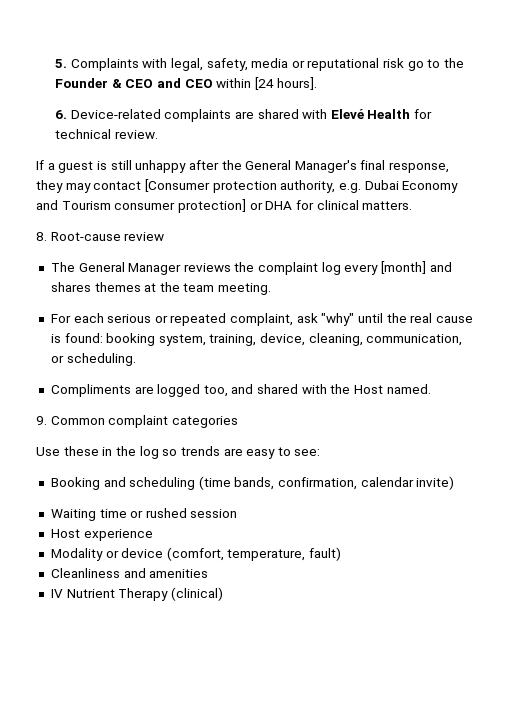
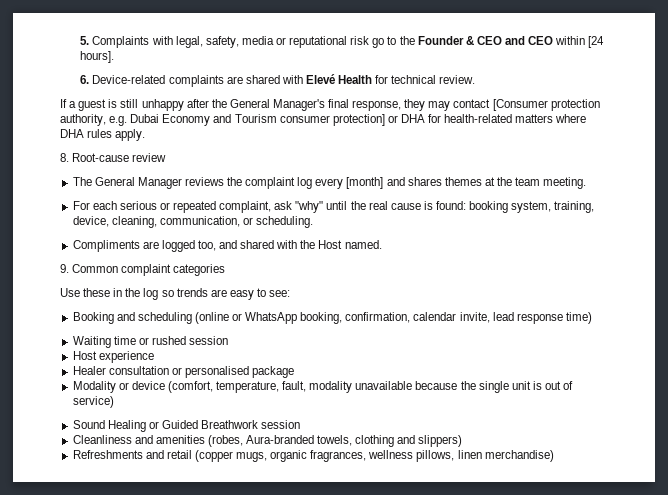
[316,200,413,210] clinical matters. -> [444,114,587,123] [60,129,146,141] health-related matters where DHA rules apply.
[198,476,455,490] (time bands, confirmation, calendar invite) -> [194,312,592,324] (online or WhatsApp booking, confirmation, calendar invite, lead response time)
(153, 535) none -> [72,366,295,378] // Healer consultation or personalised package
[309,547,342,561] [50,568,209,578] [50,587,223,601] fault) // Cleanliness and amenities // IV Nutrient Therapy (clinical) -> [282,381,574,393] [72,396,114,408] [72,420,301,432] [72,435,463,447] [72,450,554,462] fault, modality unavailable because the single unit is out of service) // Sound Healing or Guided Breathwork session // Cleanliness and amenities (robes, Aura-branded towels, clothing and slippers) // Refreshments and retail (copper mugs, organic fragrances, wellness pillows, linen merchandise)

